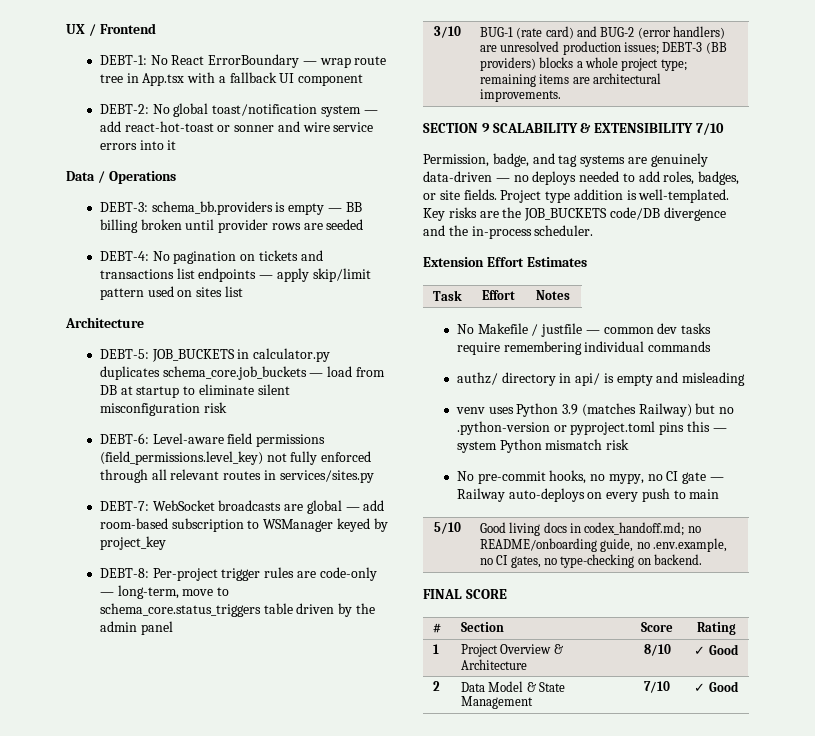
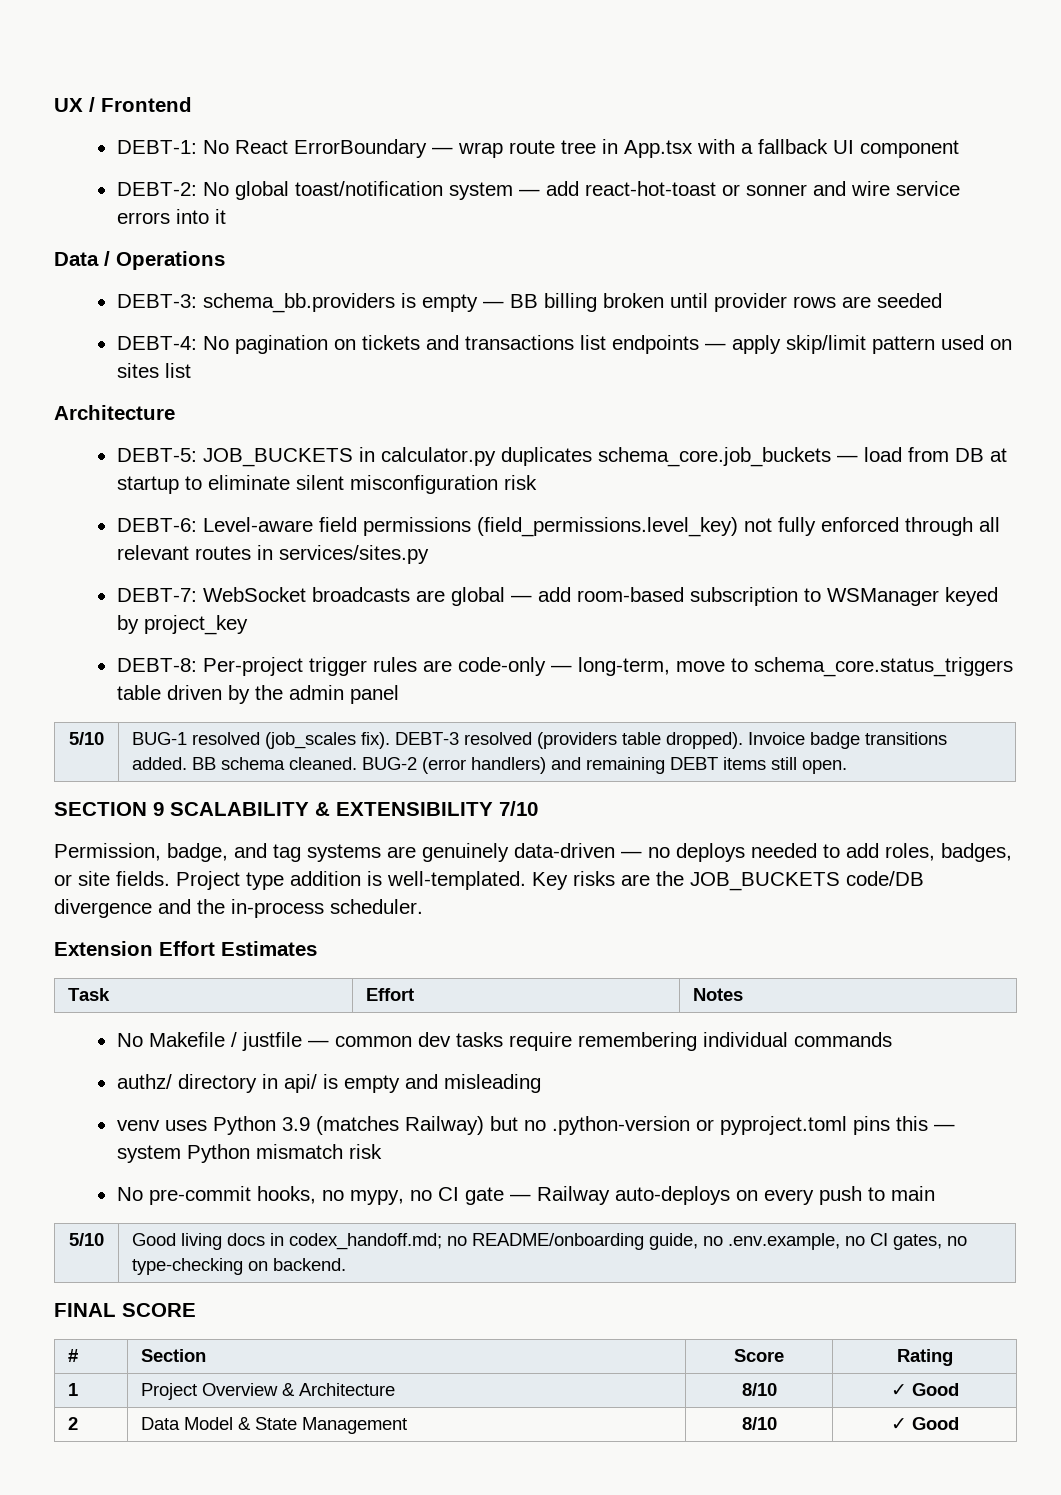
[433,26,461,38] 3/10 -> [69,732,104,745] 5/10
[516,26,726,39] [479,41,727,55] [479,57,687,71] [479,73,662,87] [479,89,561,102] (rate card) and BUG-2 (error handlers) are unresolved production issues; DEBT-3 (BB providers) blocks a whole project type; remaining items are architectural improvements. -> [192,732,948,749] [132,757,848,774] resolved (job_scales fix). DEBT-3 resolved (providers table dropped). Invoice badge transitions added. BB schema cleaned. BUG-2 (error handlers) and remaining DEBT items still open.
[644,681,670,693] 7/10 -> [741,1417,777,1430] 8/10

